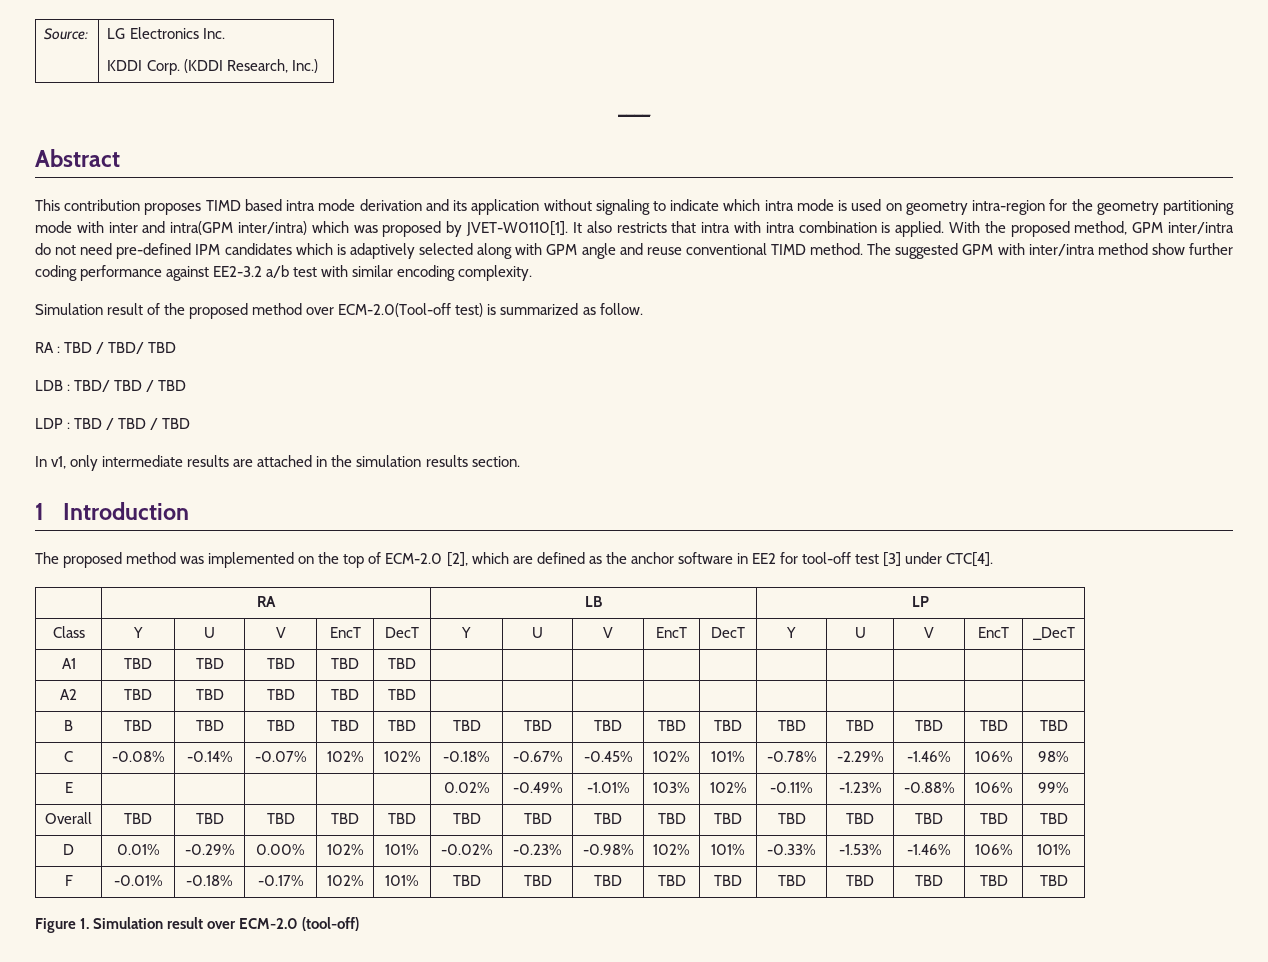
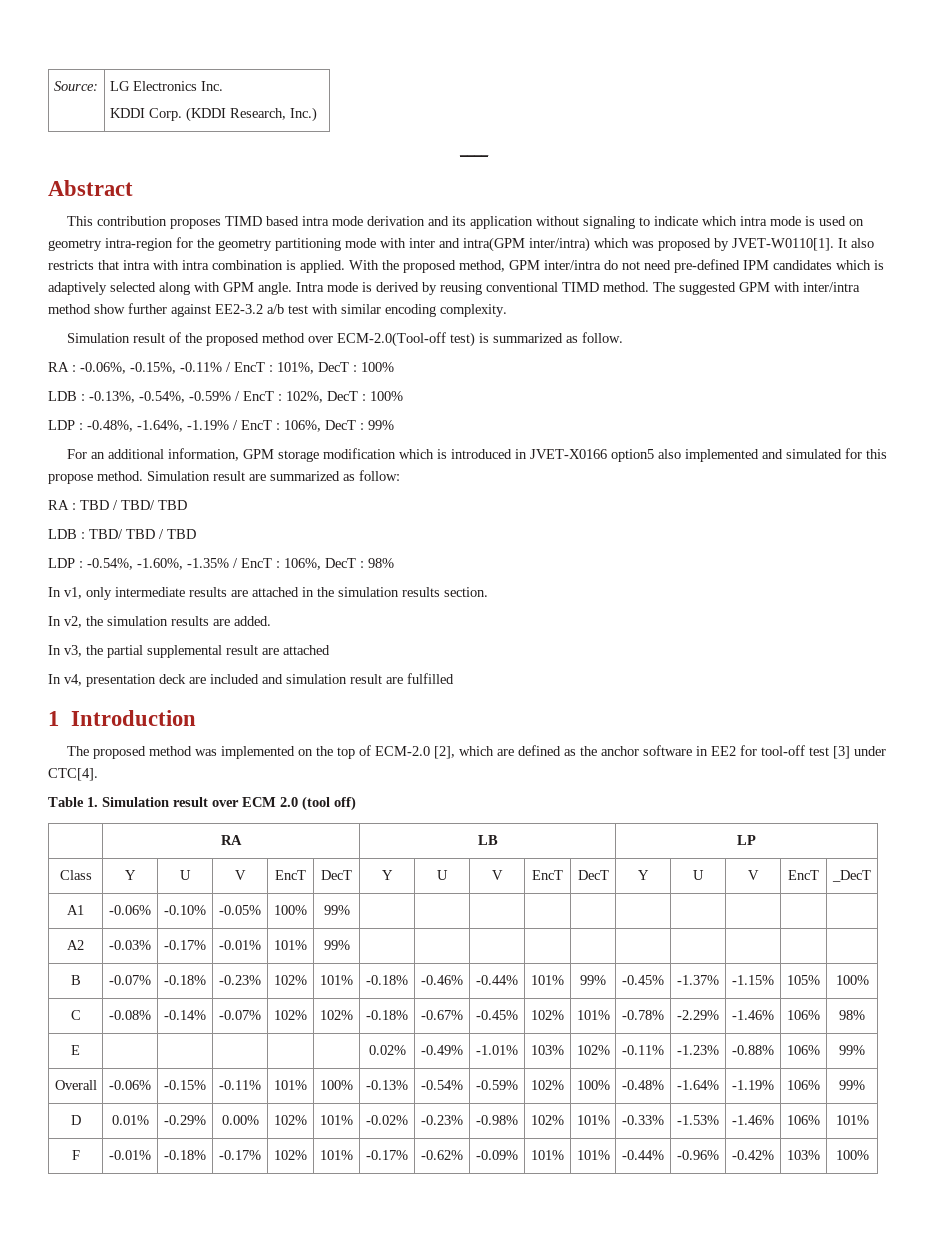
[581,243,682,259] angle and reuse -> [258,282,482,295] angle. Intra mode is derived by reusing
[35,265,163,281] coding performance -> (167, 308) none
(643, 309) none -> [48,362,394,374] [48,391,403,403] [48,420,394,432] [67,448,888,462] [48,470,400,484] // RA : -0.06%, -0.15%, -0.11% / EncT : 101%, DecT : 100% // LDB : -0.13%, -0.54%, -0.59% / EncT : 102%, DecT : 100% // LDP : -0.48%, -1.64%, -1.19% / EncT : 106%, DecT : 99% // For an additional information, GPM storage modification which is introduced in JVET-X0166 option5 also implemented and simulated for this propose method. Simulation result are summarized as follow:
[74,418,191,430] TBD / TBD / TBD -> [87,558,394,570] -0.54%, -1.60%, -1.35% / EncT : 106%, DecT : 98%
(520, 461) none -> [48,616,271,628] [48,645,330,658] [48,673,454,687] // In v2, the simulation results are added. // In v3, the partial supplemental result are attached // In v4, presentation deck are included and simulation result are fulfilled
(994, 559) none -> [48,796,356,811] // Table 1. Simulation result over ECM 2.0 (tool off)
[124,658,152,669] [195,658,224,669] [266,658,295,669] [331,658,359,669] [388,658,416,669] [60,689,77,700] [124,689,152,700] [195,689,224,700] [266,689,295,700] [331,689,359,700] [388,689,416,700] [64,720,73,731] [124,720,152,731] [195,720,224,731] [266,720,295,731] [331,720,359,731] [388,720,416,731] [452,720,481,731] [523,720,552,731] [594,720,622,731] [657,720,686,731] [714,720,742,731] [777,720,806,731] [846,720,874,731] [915,720,943,731] [979,720,1008,731] [1039,720,1068,731] TBD | TBD | TBD | TBD | TBD | | | | | | | | | | // A2 | TBD | TBD | TBD | TBD | TBD | | | | | | | | | | // B | TBD | TBD | TBD | TBD | TBD | TBD | TBD | TBD | TBD | TBD | TBD | TBD | TBD | TBD | TBD -> [109,905,151,915] [164,905,206,915] [219,905,261,915] [274,905,307,915] [323,905,350,915] [67,940,84,950] [109,940,151,950] [164,940,206,950] [219,940,261,950] [274,940,307,950] [323,940,350,950] [70,975,81,985] [109,975,151,985] [164,975,206,985] [219,975,261,985] [274,975,307,985] [320,975,353,985] [366,975,408,985] [421,975,463,985] [476,975,518,985] [531,975,564,985] [580,975,606,985] [622,975,664,985] [677,975,719,985] [732,975,774,985] [787,975,820,985] [835,975,869,985] -0.06% | -0.10% | -0.05% | 100% | 99% | | | | | | | | | | // A2 | -0.03% | -0.17% | -0.01% | 101% | 99% | | | | | | | | | | // B | -0.07% | -0.18% | -0.23% | 102% | 101% | -0.18% | -0.46% | -0.44% | 101% | 99% | -0.45% | -1.37% | -1.15% | 105% | 100%
[124,813,152,824] [195,813,224,824] [266,813,295,824] [331,813,359,824] [388,813,416,824] [452,813,481,824] [523,813,552,824] [594,813,622,824] [657,813,686,824] [714,813,742,824] [777,813,806,824] [846,813,874,824] [915,813,943,824] [979,813,1008,824] [1039,813,1068,824] TBD | TBD | TBD | TBD | TBD | TBD | TBD | TBD | TBD | TBD | TBD | TBD | TBD | TBD | TBD -> [109,1080,151,1090] [164,1080,206,1090] [219,1080,261,1090] [274,1080,307,1090] [320,1080,353,1090] [366,1080,408,1090] [421,1080,463,1090] [476,1080,518,1090] [531,1080,564,1090] [576,1080,610,1090] [622,1080,664,1090] [677,1080,719,1090] [732,1080,774,1090] [787,1080,820,1090] [839,1080,865,1090] -0.06% | -0.15% | -0.11% | 101% | 100% | -0.13% | -0.54% | -0.59% | 102% | 100% | -0.48% | -1.64% | -1.19% | 106% | 99%
[452,875,481,886] [523,875,552,886] [594,875,622,886] [657,875,686,886] [714,875,742,886] [777,875,806,886] [846,875,874,886] [915,875,943,886] [979,875,1008,886] [1039,875,1068,886] [35,917,360,933] TBD | TBD | TBD | TBD | TBD | TBD | TBD | TBD | TBD | TBD // Figure 1. Simulation result over ECM-2.0 (tool-off) -> [366,1150,408,1160] [421,1150,463,1160] [476,1150,518,1160] [531,1150,564,1160] [576,1150,610,1160] [622,1150,664,1160] [677,1150,719,1160] [732,1150,774,1160] [787,1150,820,1160] [835,1150,869,1160] -0.17% | -0.62% | -0.09% | 101% | 101% | -0.44% | -0.96% | -0.42% | 103% | 100%

